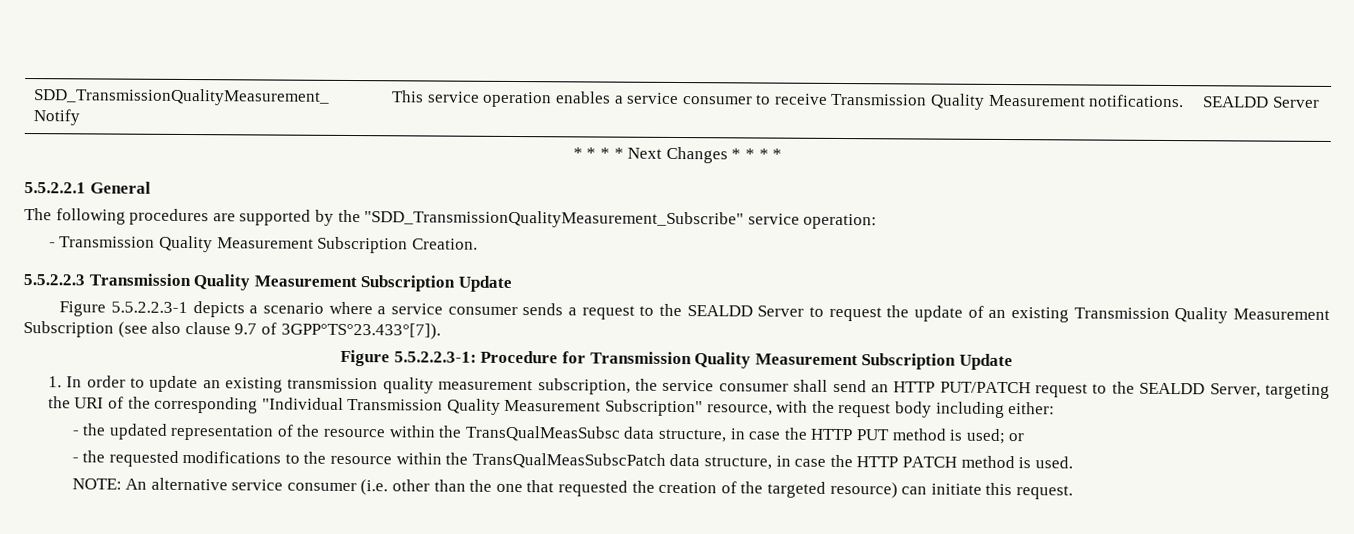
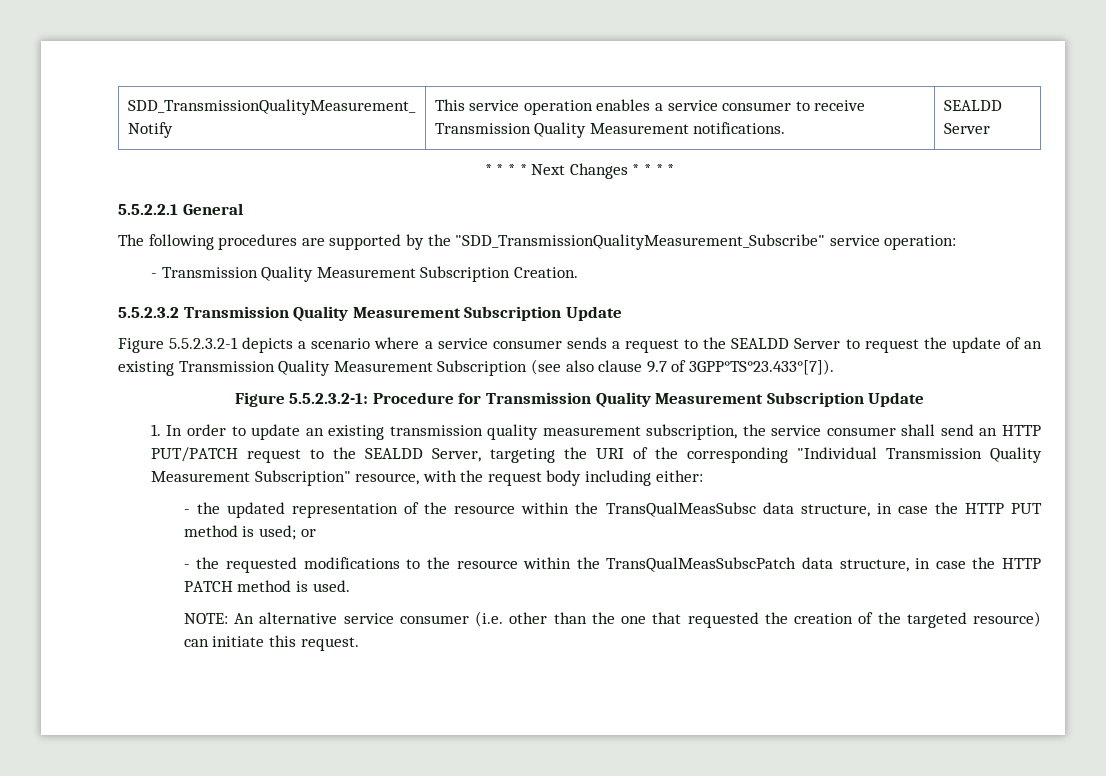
[23,274,85,286] 5.5.2.2.3 -> [118,307,179,318] 5.5.2.3.2
[110,301,188,314] 5.5.2.2.3-1 -> [169,337,239,349] 5.5.2.3.2-1
[393,351,477,363] 5.5.2.2.3-1: -> [289,393,369,404] 5.5.2.3.2-1:

